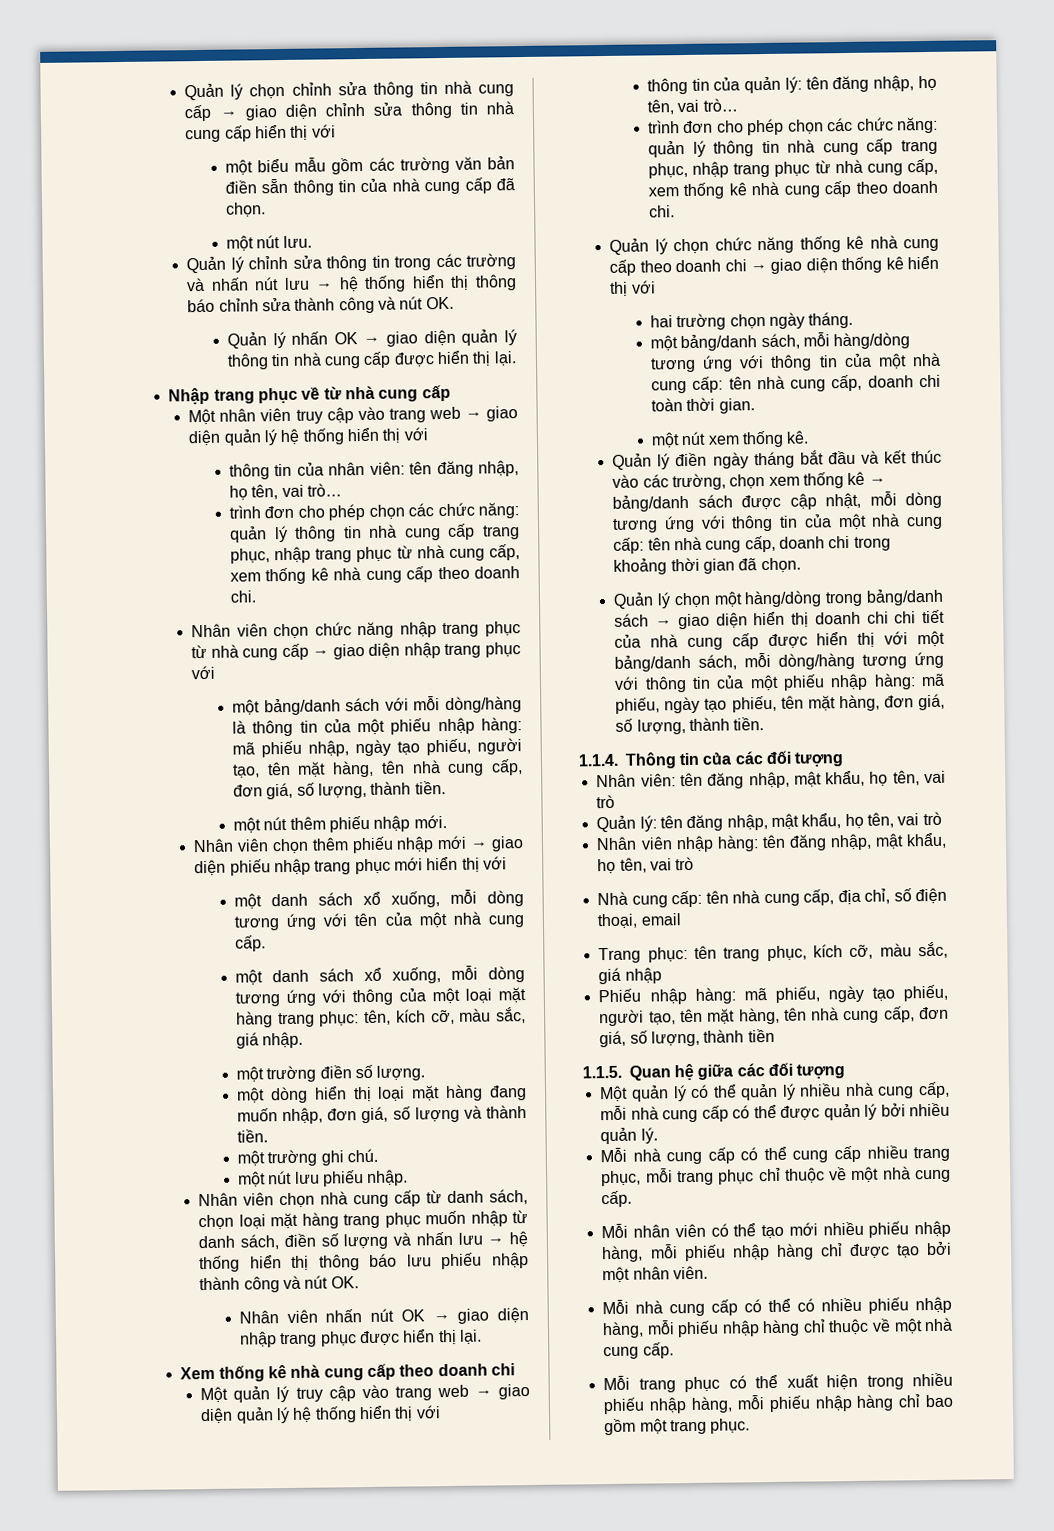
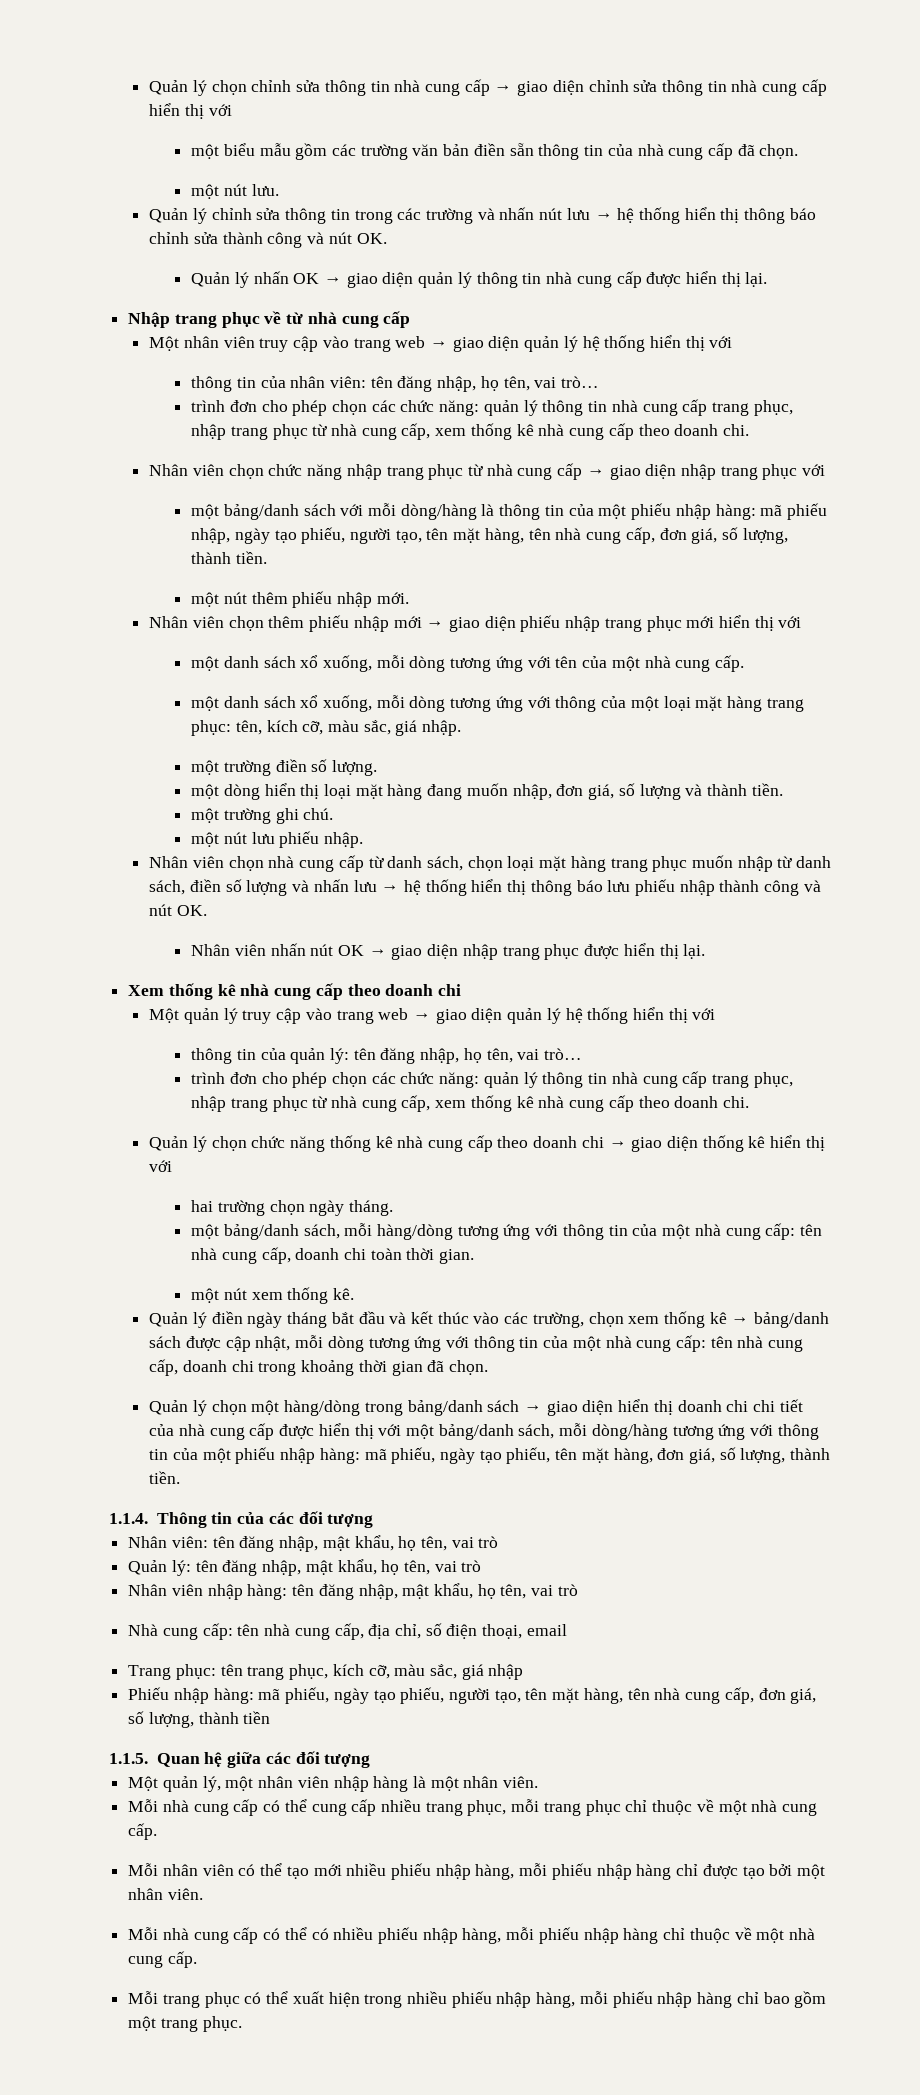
[672,1081,950,1102] [600,1102,951,1123] [600,1127,658,1145] lý có thể quản lý nhiều nhà cung cấp, mỗi nhà cung cấp có thể được quản lý bởi nhiều quản lý. -> [202,1776,539,1792] lý, một nhân viên nhập hàng là một nhân viên.

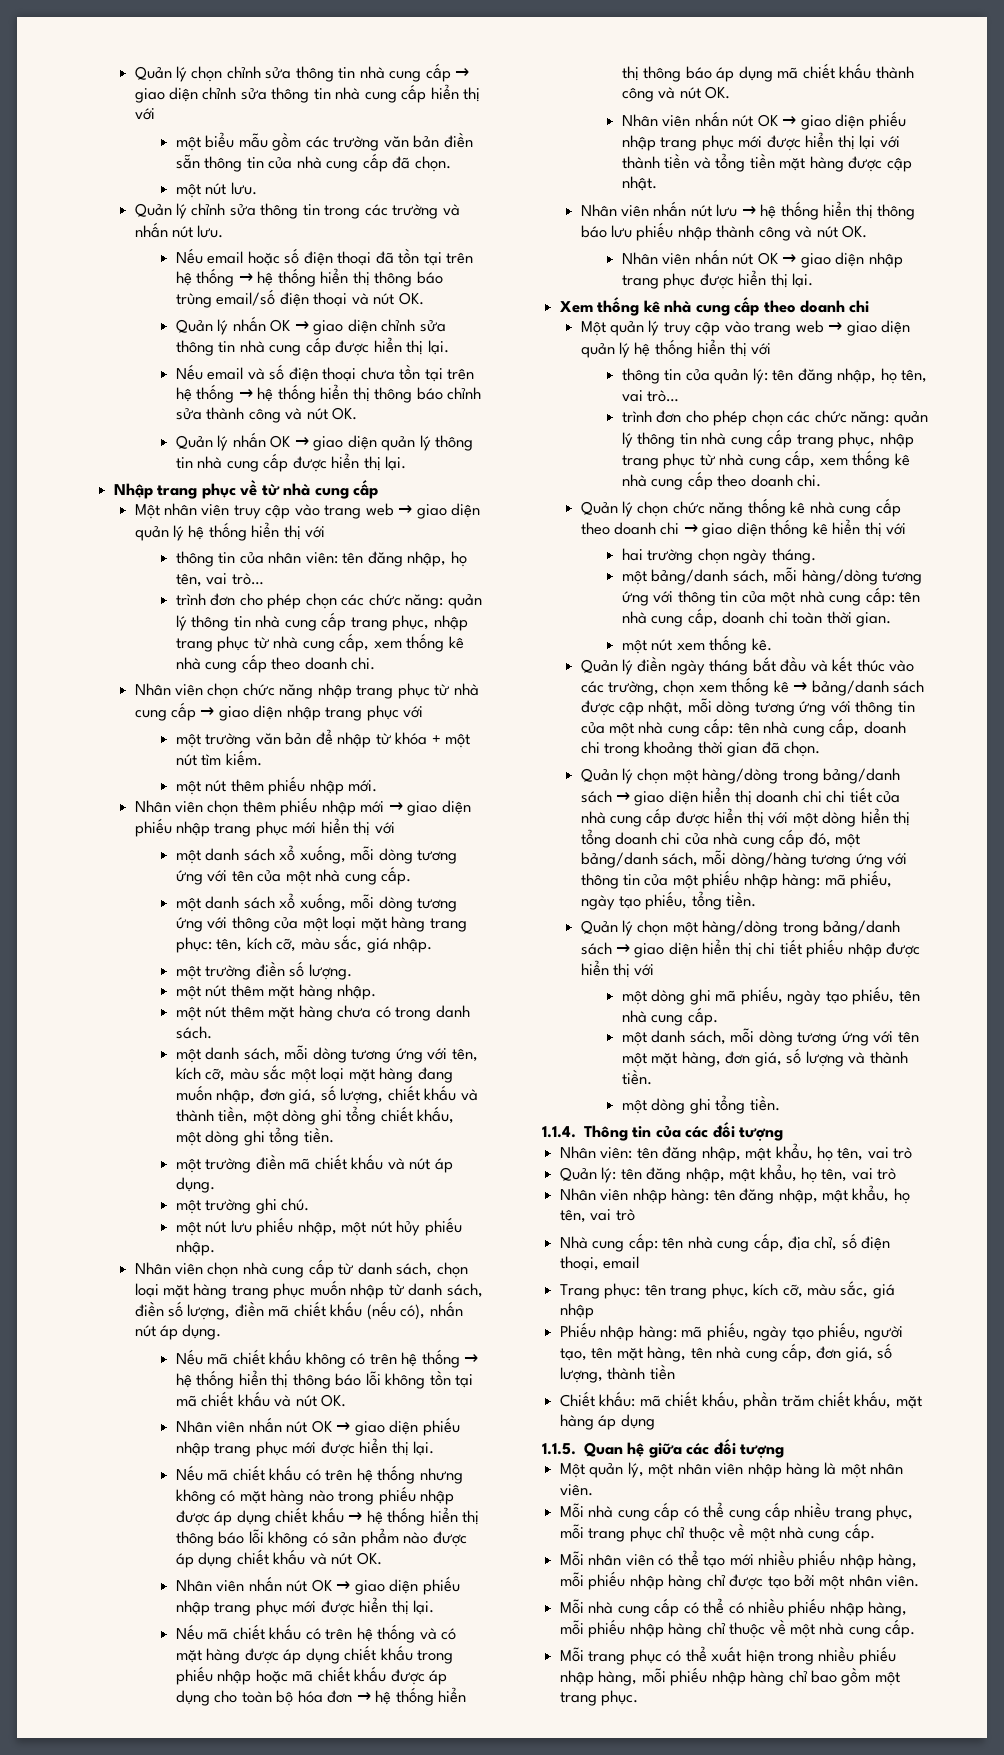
[566,208,590,220] lưu -> [197,225,224,238] [175,248,474,266] [175,268,443,287] [175,289,424,308] [175,316,446,335] [175,337,449,356] [175,364,475,382] [175,384,235,403] lưu. // Nếu email hoặc số điện thoại đã tồn tại trên hệ thống → hệ thống hiển thị thông báo trùng email/số điện thoại và nút OK. // Quản lý nhấn OK → giao diện chỉnh sửa thông tin nhà cung cấp được hiển thị lại. // Nếu email và số điện thoại chưa tồn tại trên hệ thống
[223,503,827,520] [191,527,788,544] [191,551,267,564] bảng/danh sách với mỗi dòng/hàng là thông tin của một phiếu nhập hàng: mã phiếu nhập, ngày tạo phiếu, người tạo, tên mặt hàng, tên nhà cung cấp, đơn giá, số lượng, thành tiền. -> [205,729,471,748] [175,750,262,766] trường văn bản để nhập từ khóa + một nút tìm kiếm.
[223,783,320,800] dòng hiển thị -> [205,984,377,1000] [175,1005,470,1021] [175,1026,212,1039] [175,1045,478,1063] [175,1065,316,1083] nút thêm mặt hàng nhập. // một nút thêm mặt hàng chưa có trong danh sách. // một danh sách, mỗi dòng tương ứng với tên, kích cỡ, màu sắc một
[639,783,783,800] lượng và thành tiền. -> [340,1085,478,1104] [175,1106,455,1125] [175,1127,334,1146] [175,1154,453,1173] [175,1177,215,1193] lượng, chiết khấu và thành tiền, một dòng ghi tổng chiết khấu, một dòng ghi tổng tiền. // một trường điền mã chiết khấu và nút áp dụng.
(320, 839) none -> [297,1217,462,1236] nhập, một nút hủy phiếu
[246,879,349,896] lượng và nhấn -> [187,1301,463,1320] [134,1324,222,1340] [175,1349,479,1368] [175,1370,474,1389] [175,1391,347,1407] [175,1417,460,1436] [175,1438,435,1457] [175,1465,463,1484] [175,1486,455,1505] [175,1507,480,1526] [175,1528,467,1547] [175,1549,382,1568] [175,1576,460,1595] [175,1597,435,1616] [175,1624,457,1643] [175,1645,454,1664] [175,1666,448,1685] [175,1687,467,1706] [621,63,914,82] [621,86,731,102] [621,111,906,130] [621,132,900,151] [621,153,912,172] [621,176,657,191] [580,201,712,217] lượng, điền mã chiết khấu (nếu có), nhấn nút áp dụng. // Nếu mã chiết khấu không có trên hệ thống → hệ thống hiển thị thông báo lỗi không tồn tại mã chiết khấu và nút OK. // Nhân viên nhấn nút OK → giao diện phiếu nhập trang phục mới được hiển thị lại. // Nếu mã chiết khấu có trên hệ thống nhưng không có mặt hàng nào trong phiếu nhập được áp dụng chiết khấu → hệ thống hiển thị thông báo lỗi không có sản phẩm nào được áp dụng chiết khấu và nút OK. // Nhân viên nhấn nút OK → giao diện phiếu nhập trang phục mới được hiển thị lại. // Nếu mã chiết khấu có trên hệ thống và có mặt hàng được áp dụng chiết khấu trong phiếu nhập hoặc mã chiết khấu được áp dụng cho toàn bộ hóa đơn → hệ thống hiển thị thông báo áp dụng mã chiết khấu thành công và nút OK. // Nhân viên nhấn nút OK → giao diện phiếu nhập trang phục mới được hiển thị lại với thành tiền và tổng tiền mặt hàng được cập nhật. // Nhân viên nhấn nút
(434, 1431) none -> [822,808,911,827] [580,829,861,848] dòng hiển thị tổng doanh chi của nhà cung cấp đó, một
[555,1448,578,1460] tên -> [691,891,757,910] [580,920,901,936] [580,939,921,958] [580,960,655,978] [621,986,920,1005] [621,1007,718,1026] [621,1028,919,1046] [621,1052,647,1067] tổng tiền. // Quản lý chọn một hàng/dòng trong bảng/danh sách → giao diện hiển thị chi tiết phiếu nhập được hiển thị với // một dòng ghi mã phiếu, ngày tạo phiếu, tên nhà cung cấp. // một danh sách, mỗi dòng tương ứng với tên một
[740,1448,831,1464] [149,1471,181,1484] lượng, thành tiền. -> [805,1051,908,1067] [621,1069,652,1085] [621,1095,780,1114] lượng và thành tiền. // một dòng ghi tổng tiền.
(271, 1717) none -> [559,1391,922,1410] [559,1414,655,1430] // Chiết khấu: mã chiết khấu, phần trăm chiết khấu, mặt hàng áp dụng

